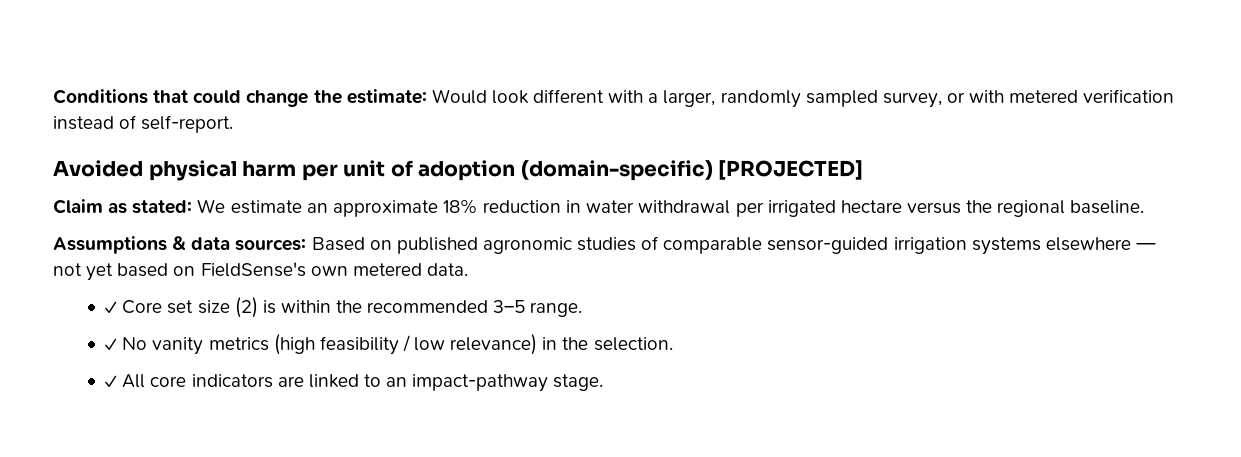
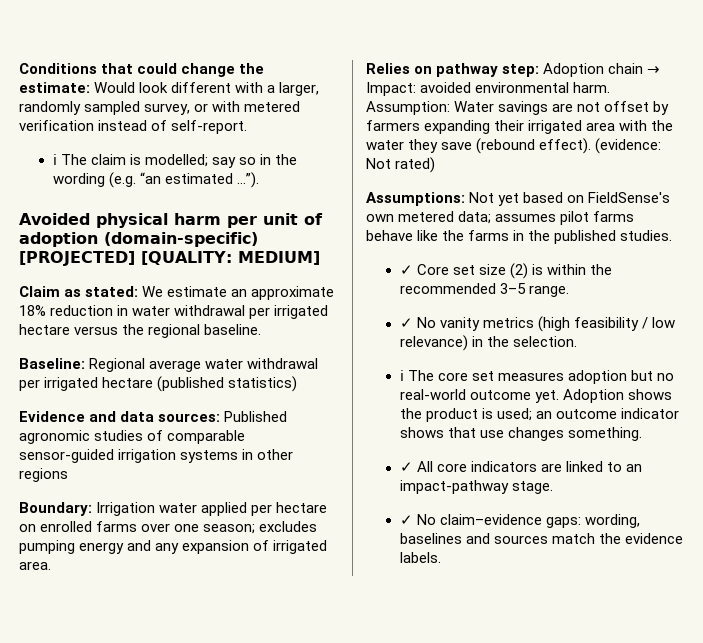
(234, 124) none -> [52,154,298,168] [52,172,260,188] // ℹ The claim is modelled; say so in the wording (e.g. “an estimated …”).
(864, 170) none -> [141,251,320,265] [QUALITY: MEDIUM]
[53,236,478,254] Assumptions & data sources: Based on published -> [19,358,319,372] [19,376,298,392] [19,411,288,422] Baseline: Regional average water withdrawal per irrigated hectare (published statistics) // Evidence and data sources: Published
[1045,237,1156,251] [53,263,82,276] elsewhere — not -> [242,449,294,460] [19,468,68,482] [19,502,328,516] [19,521,318,534] [19,540,328,554] [19,561,51,570] [366,63,661,77] [366,82,611,96] [366,101,670,115] [366,120,674,134] [366,138,662,154] [366,157,436,173] [366,192,495,206] in other regions // Boundary: Irrigation water applied per hectare on enrolled farms over one season; excludes pumping energy and any expansion of irrigated area. // Relies on pathway step: Adoption chain → Impact: avoided environmental harm. Assumption: Water savings are not offset by farmers expanding their irrigated area with the water they save (rebound effect). (evidence: Not rated) // Assumptions: Not
[426,263,468,276] data. -> [458,211,635,225] [366,230,673,244] data; assumes pilot farms behave like the farms in the published studies.
(673, 344) none -> [399,370,675,384] [399,389,673,403] [399,408,680,422] [399,427,643,441] // ℹ The core set measures adoption but no real-world outcome yet. Adoption shows the product is used; an outcome indicator shows that use changes something.
(604, 382) none -> [399,514,641,528] [399,533,684,544] [399,552,441,563] // ✓ No claim–evidence gaps: wording, baselines and sources match the evidence labels.

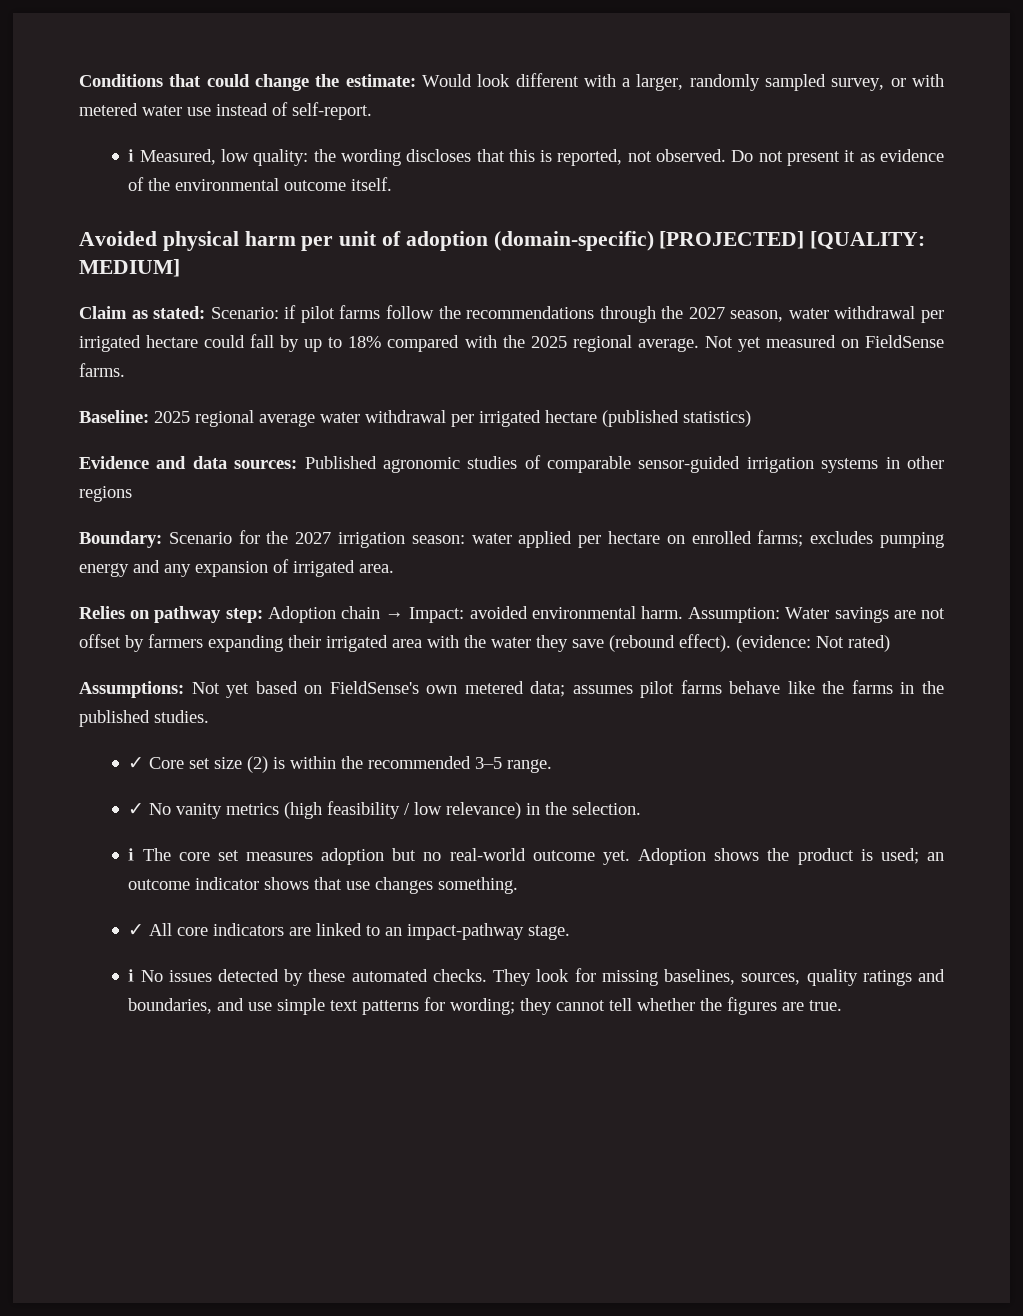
[19,120,94,131] verification -> [142,105,211,116] water use
[61,154,298,168] [52,172,260,188] The claim is modelled; say so in the wording (e.g. “an estimated …”). -> [139,149,944,166] [128,177,393,191] Measured, low quality: the wording discloses that this is reported, not observed. Do not present it as evidence of the environmental outcome itself.
[142,286,335,300] [19,305,329,319] [19,324,262,338] We estimate an approximate 18% reduction in water withdrawal per irrigated hectare versus the regional baseline. -> [210,305,944,323] [79,334,944,352] [79,363,125,377] Scenario: if pilot farms follow the recommendations through the 2027 season, water withdrawal per irrigated hectare could fall by up to 18% compared with the 2025 regional average. Not yet measured on FieldSense farms.
[89,358,146,372] Regional -> [154,410,254,427] 2025 regional
[96,502,156,516] Irrigation -> [168,530,465,548] Scenario for the 2027 irrigation season:
[96,521,256,534] farms over one season; -> [757,530,804,547] farms;
[399,514,641,528] [399,533,684,544] [399,552,441,563] ✓ No claim–evidence gaps: wording, baselines and sources match the evidence labels. -> [128,968,946,986] [128,997,843,1015] ℹ No issues detected by these automated checks. They look for missing baselines, sources, quality ratings and boundaries, and use simple text patterns for wording; they cannot tell whether the figures are true.

